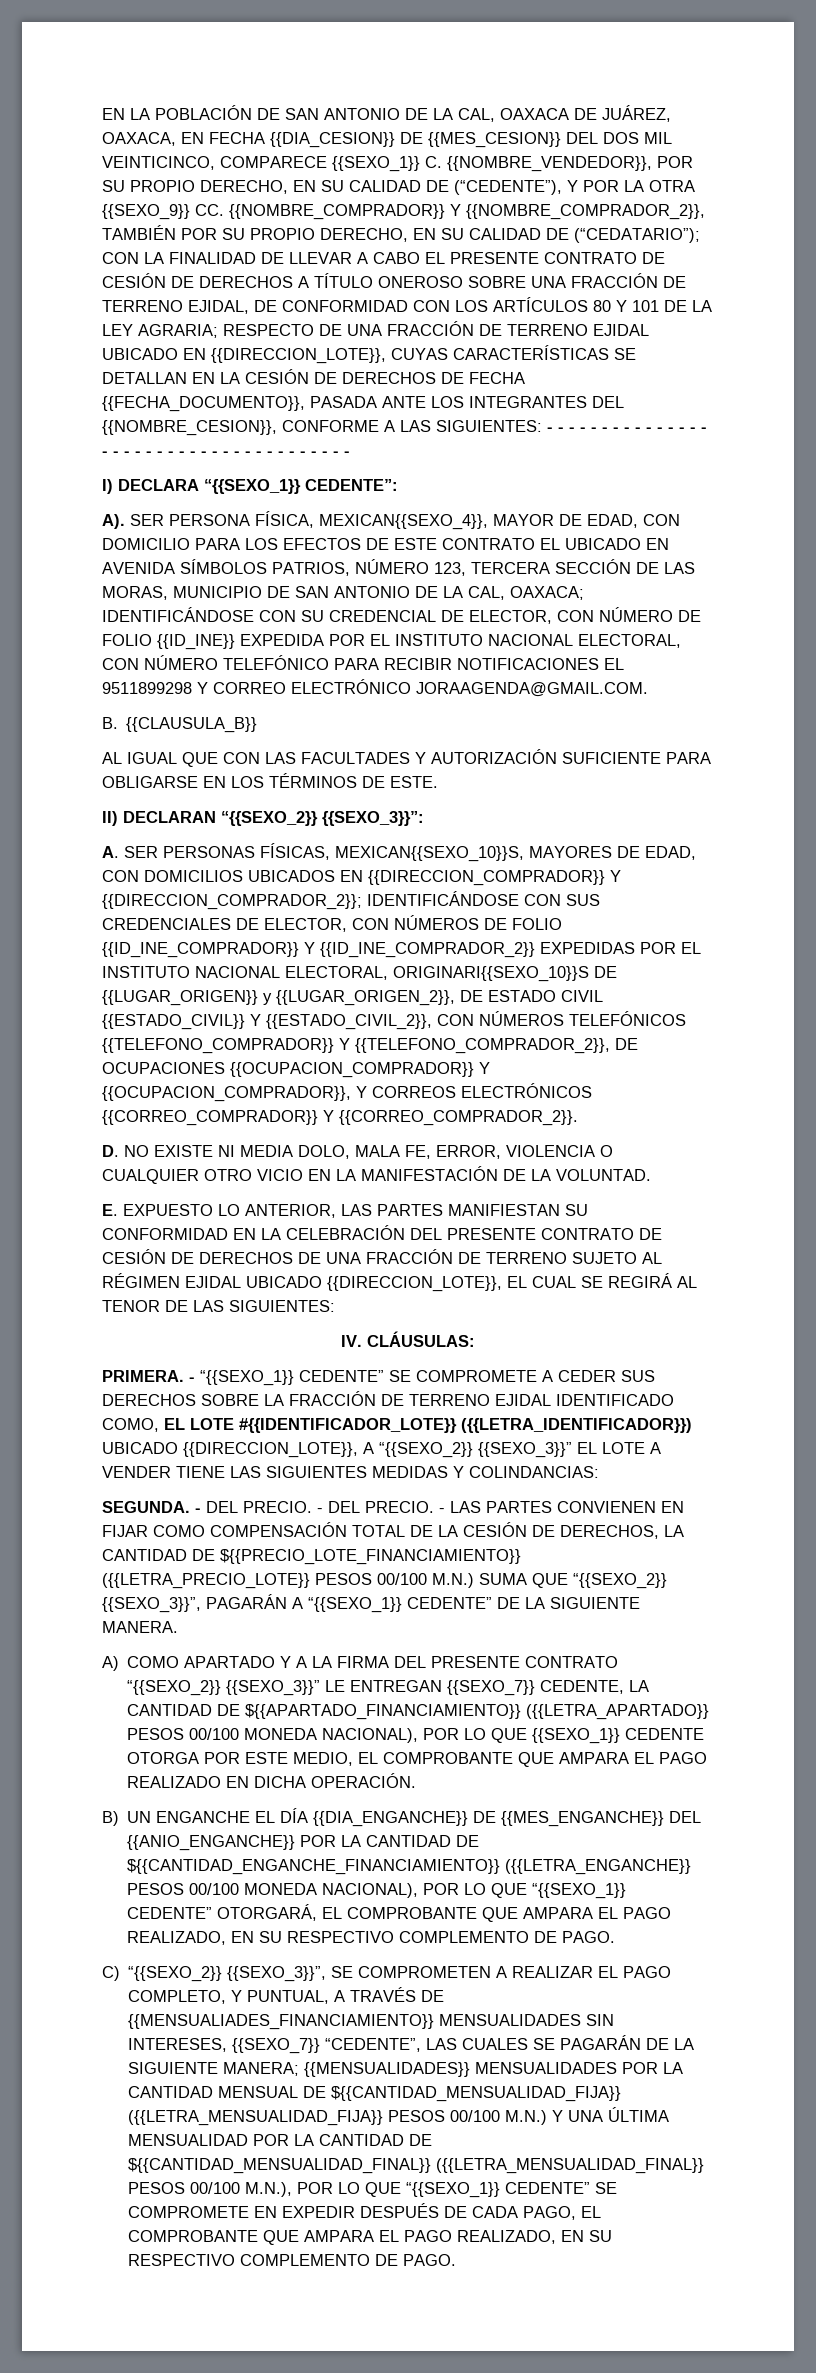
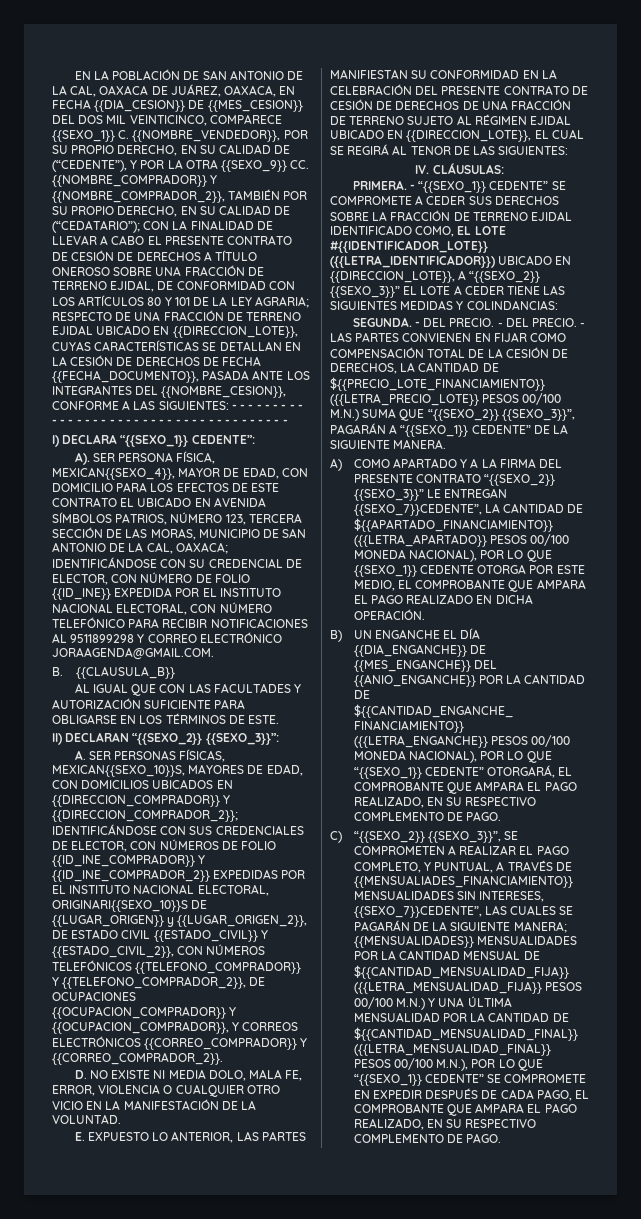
[604,658,624,670] EL -> [52,633,67,643] AL
(322, 1282) none -> [387,130,404,139] EN
(178, 1448) none -> [555,256,572,265] EN
[102,1466,171,1478] VENDER -> [464,286,504,295] CEDER
[447,1680,625,1696] {{SEXO_7}} CEDENTE, -> [353,504,482,516] {{SEXO_7}}CEDENTE”,
[232,2038,422,2054] {{SEXO_7}} “CEDENTE”, -> [353,906,482,918] {{SEXO_7}}CEDENTE”,

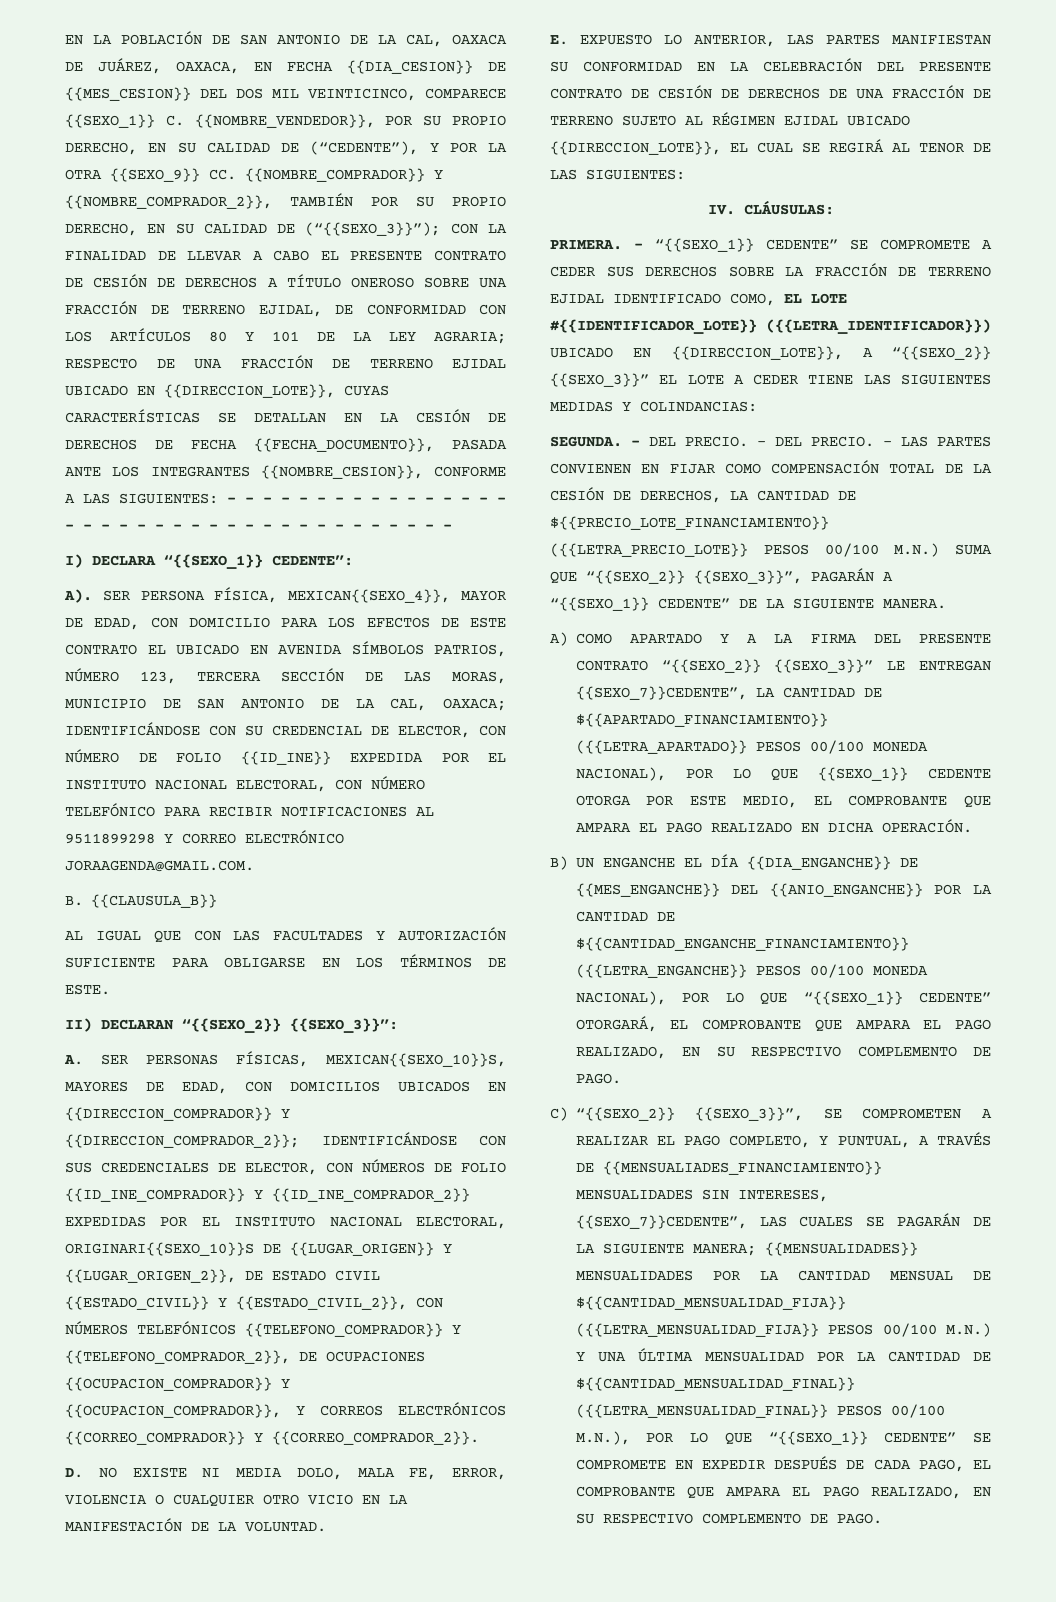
[52,220,140,233] (“CEDATARIO”); -> [305,222,441,236] (“{{SEXO_3}}”);
[135,386,159,395] DEL -> (250, 471) none
[167,917,175,927] y -> [443,1244,452,1253] Y
[387,130,404,139] EN -> (910, 120) none

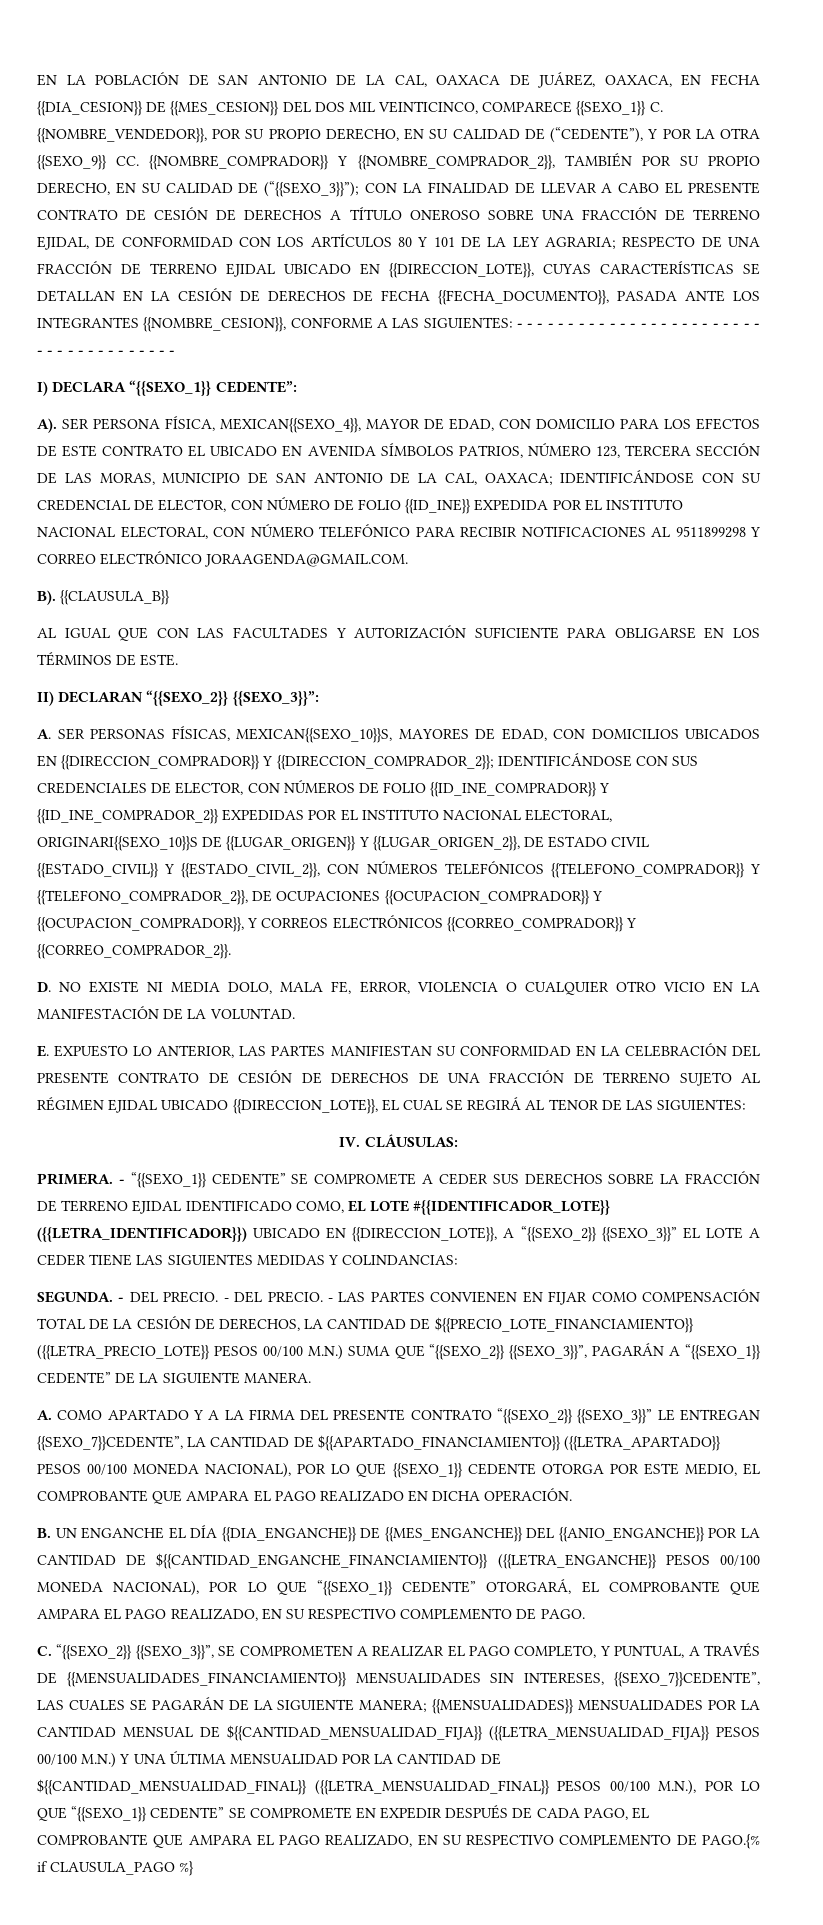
[65,896,83,906] B. -> [37,590,56,605] B).
[550,632,568,646] A) -> [37,1410,52,1420] A.
[550,856,568,870] B) -> [37,1528,51,1538] B.
[550,1107,568,1121] C) -> [37,1646,52,1656] C.
[602,1161,882,1175] {{MENSUALIADES_FINANCIAMIENTO}} -> [66,1672,347,1687] {{MENSUALIDADES_FINANCIAMIENTO}}
[836,1513,882,1524] PAGO. -> [701,1834,760,1849] [37,1861,195,1876] PAGO.{% if CLAUSULA_PAGO %}

